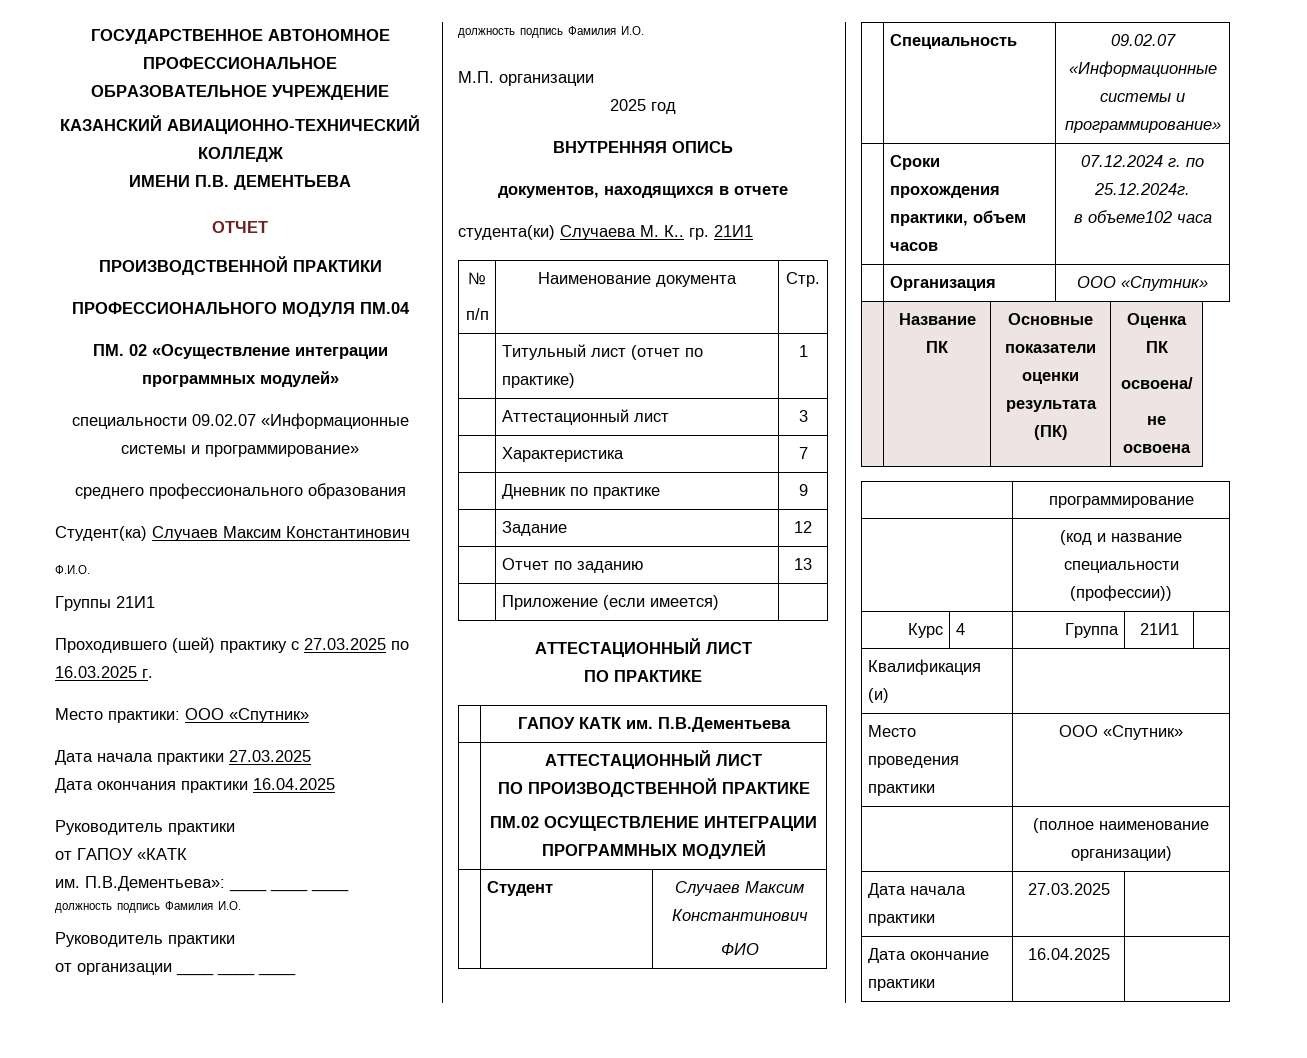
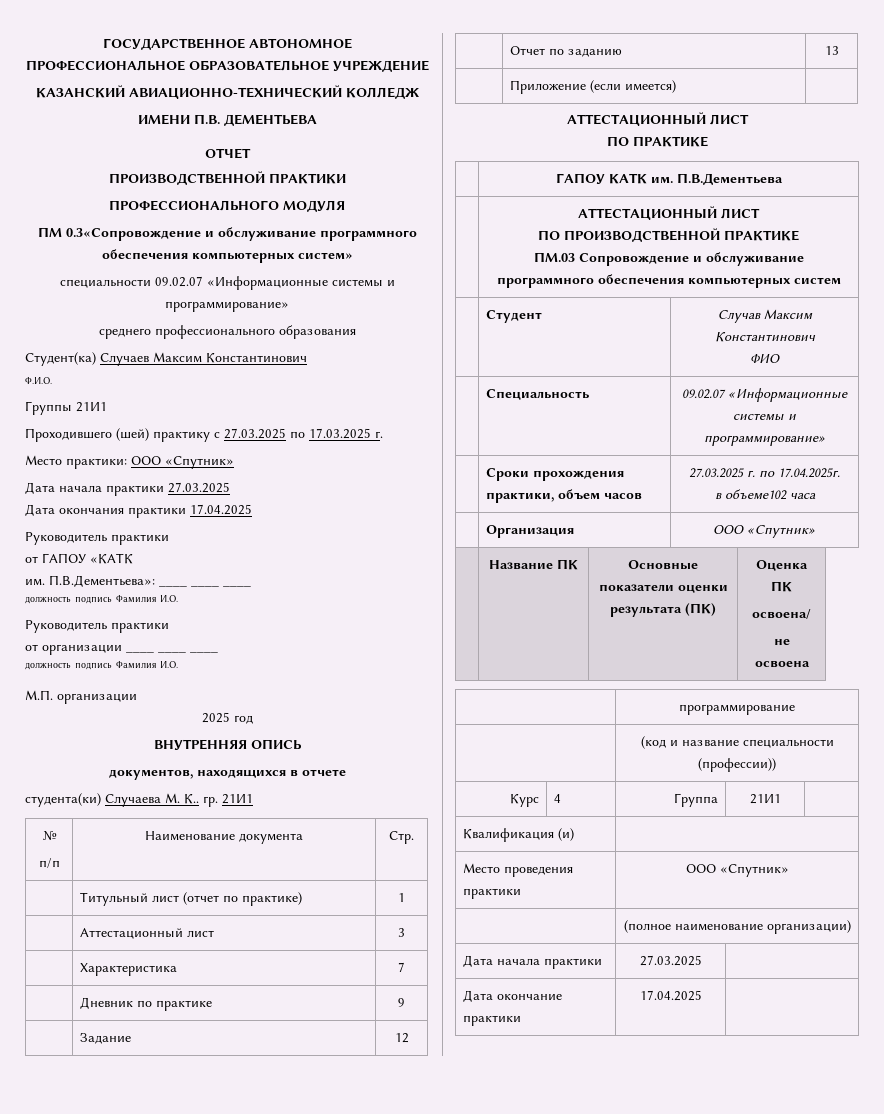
[359,302,410,314] [92,344,388,359] [141,371,339,387] ПМ.04 // ПМ. 02 «Осуществление интеграции программных модулей» -> [37,227,417,241] [101,249,353,263] // ПМ 0.3«Сопровождение и обслуживание программного обеспечения компьютерных систем»
[55,666,137,678] 16.03.2025 -> [309,428,371,439] 17.03.2025
[253,778,335,790] 16.04.2025 -> [190,504,252,515] 17.04.2025
[490,816,817,831] [541,840,766,859] ПМ.02 ОСУЩЕСТВЛЕНИЕ ИНТЕГРАЦИИ ПРОГРАММНЫХ МОДУЛЕЙ -> [533,252,804,266] [496,274,841,288] ПМ.03 Сопровождение и обслуживание программного обеспечения компьютерных систем
[675,881,740,896] Случаев -> [717,310,761,323] Случав
[1081,155,1163,167] 07.12.2024 -> [689,468,744,478] 27.03.2025
[1094,183,1190,195] 25.12.2024г. -> [778,468,840,478] 17.04.2025г.
[1027,948,1110,960] 16.04.2025 -> [639,990,702,1001] 17.04.2025

